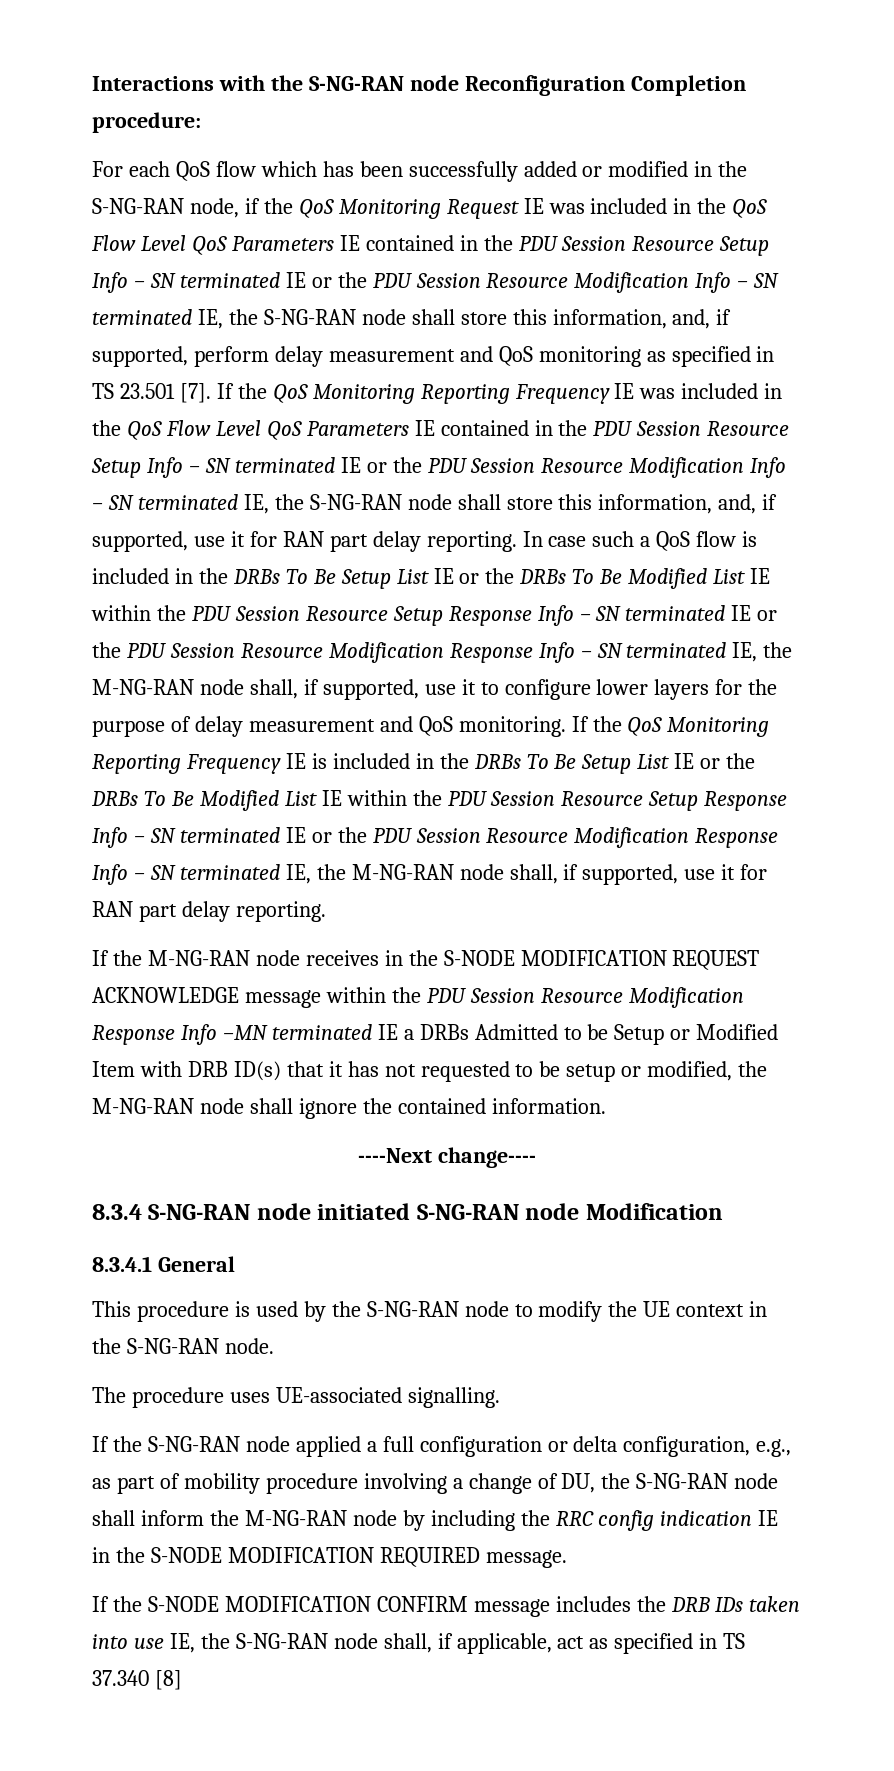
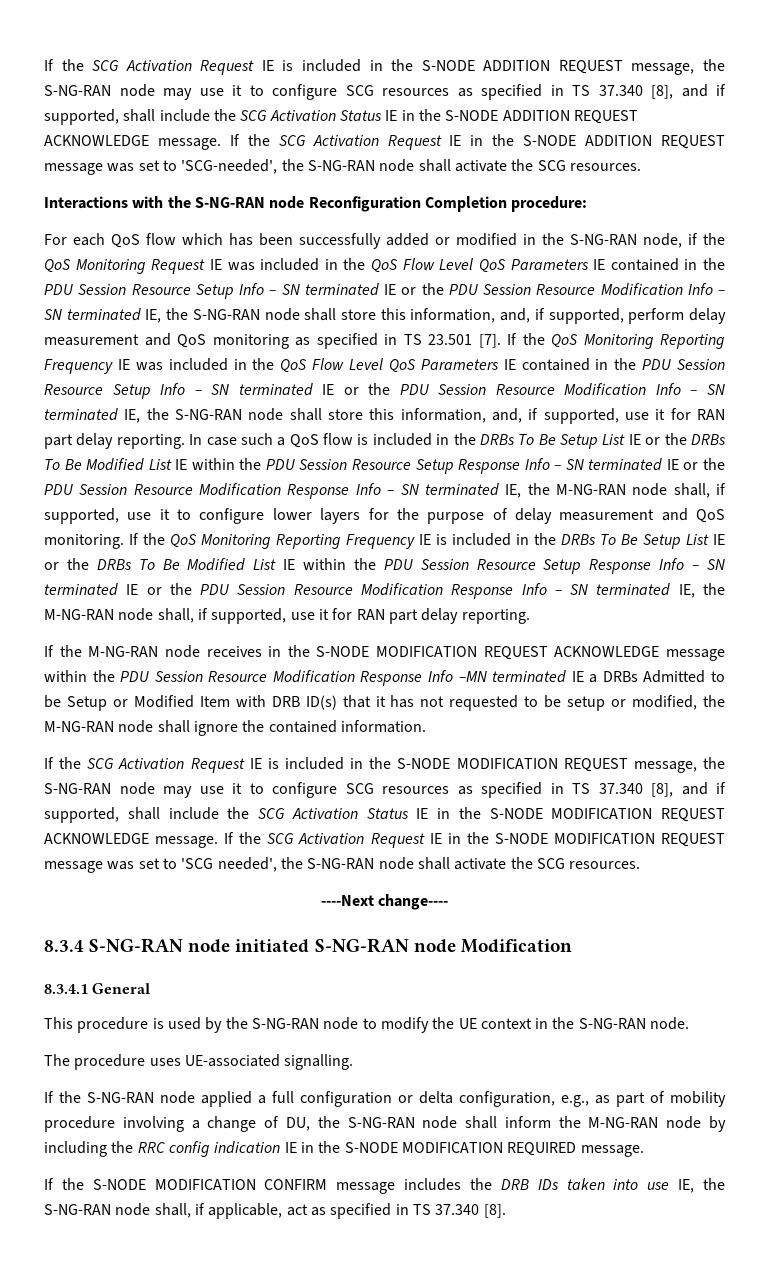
(92, 83) none -> [44,59,725,75] [44,84,726,100] [44,109,638,125] [44,134,726,150] [44,159,641,175] If the SCG Activation Request IE is included in the S-NODE ADDITION REQUEST message, the S-NG-RAN node may use it to configure SCG resources as specified in TS 37.340 [8], and if supported, shall include the SCG Activation Status IE in the S-NODE ADDITION REQUEST ACKNOWLEDGE message. If the SCG Activation Request IE in the S-NODE ADDITION REQUEST message was set to 'SCG-needed', the S-NG-RAN node shall activate the SCG resources. //
(606, 1106) none -> [44,757,725,773] [44,782,726,798] [44,807,725,823] [44,832,725,848] [44,857,641,873] // If the SCG Activation Request IE is included in the S-NODE MODIFICATION REQUEST message, the S-NG-RAN node may use it to configure SCG resources as specified in TS 37.340 [8], and if supported, shall include the SCG Activation Status IE in the S-NODE MODIFICATION REQUEST ACKNOWLEDGE message. If the SCG Activation Request IE in the S-NODE MODIFICATION REQUEST message was set to 'SCG needed', the S-NG-RAN node shall activate the SCG resources.
[154,1670,182,1690] [8] -> [483,1204,506,1218] [8].

